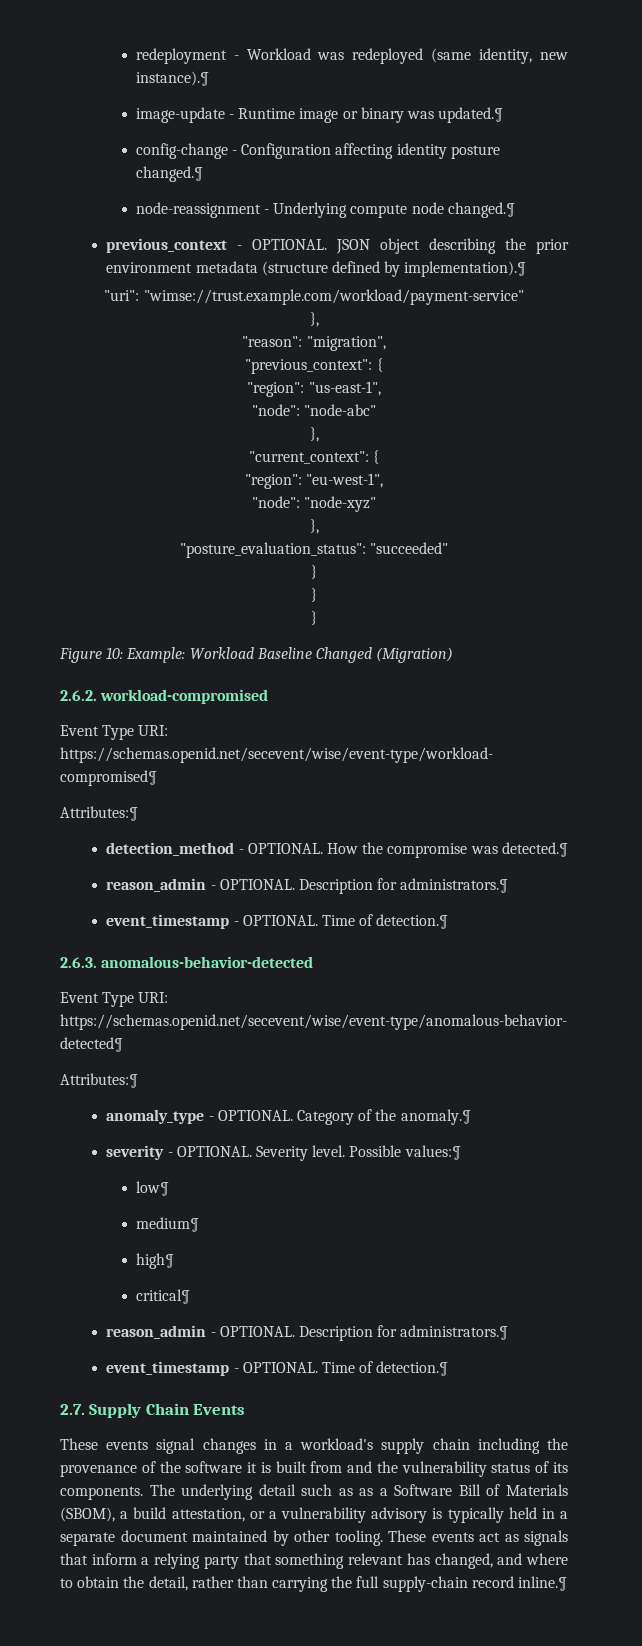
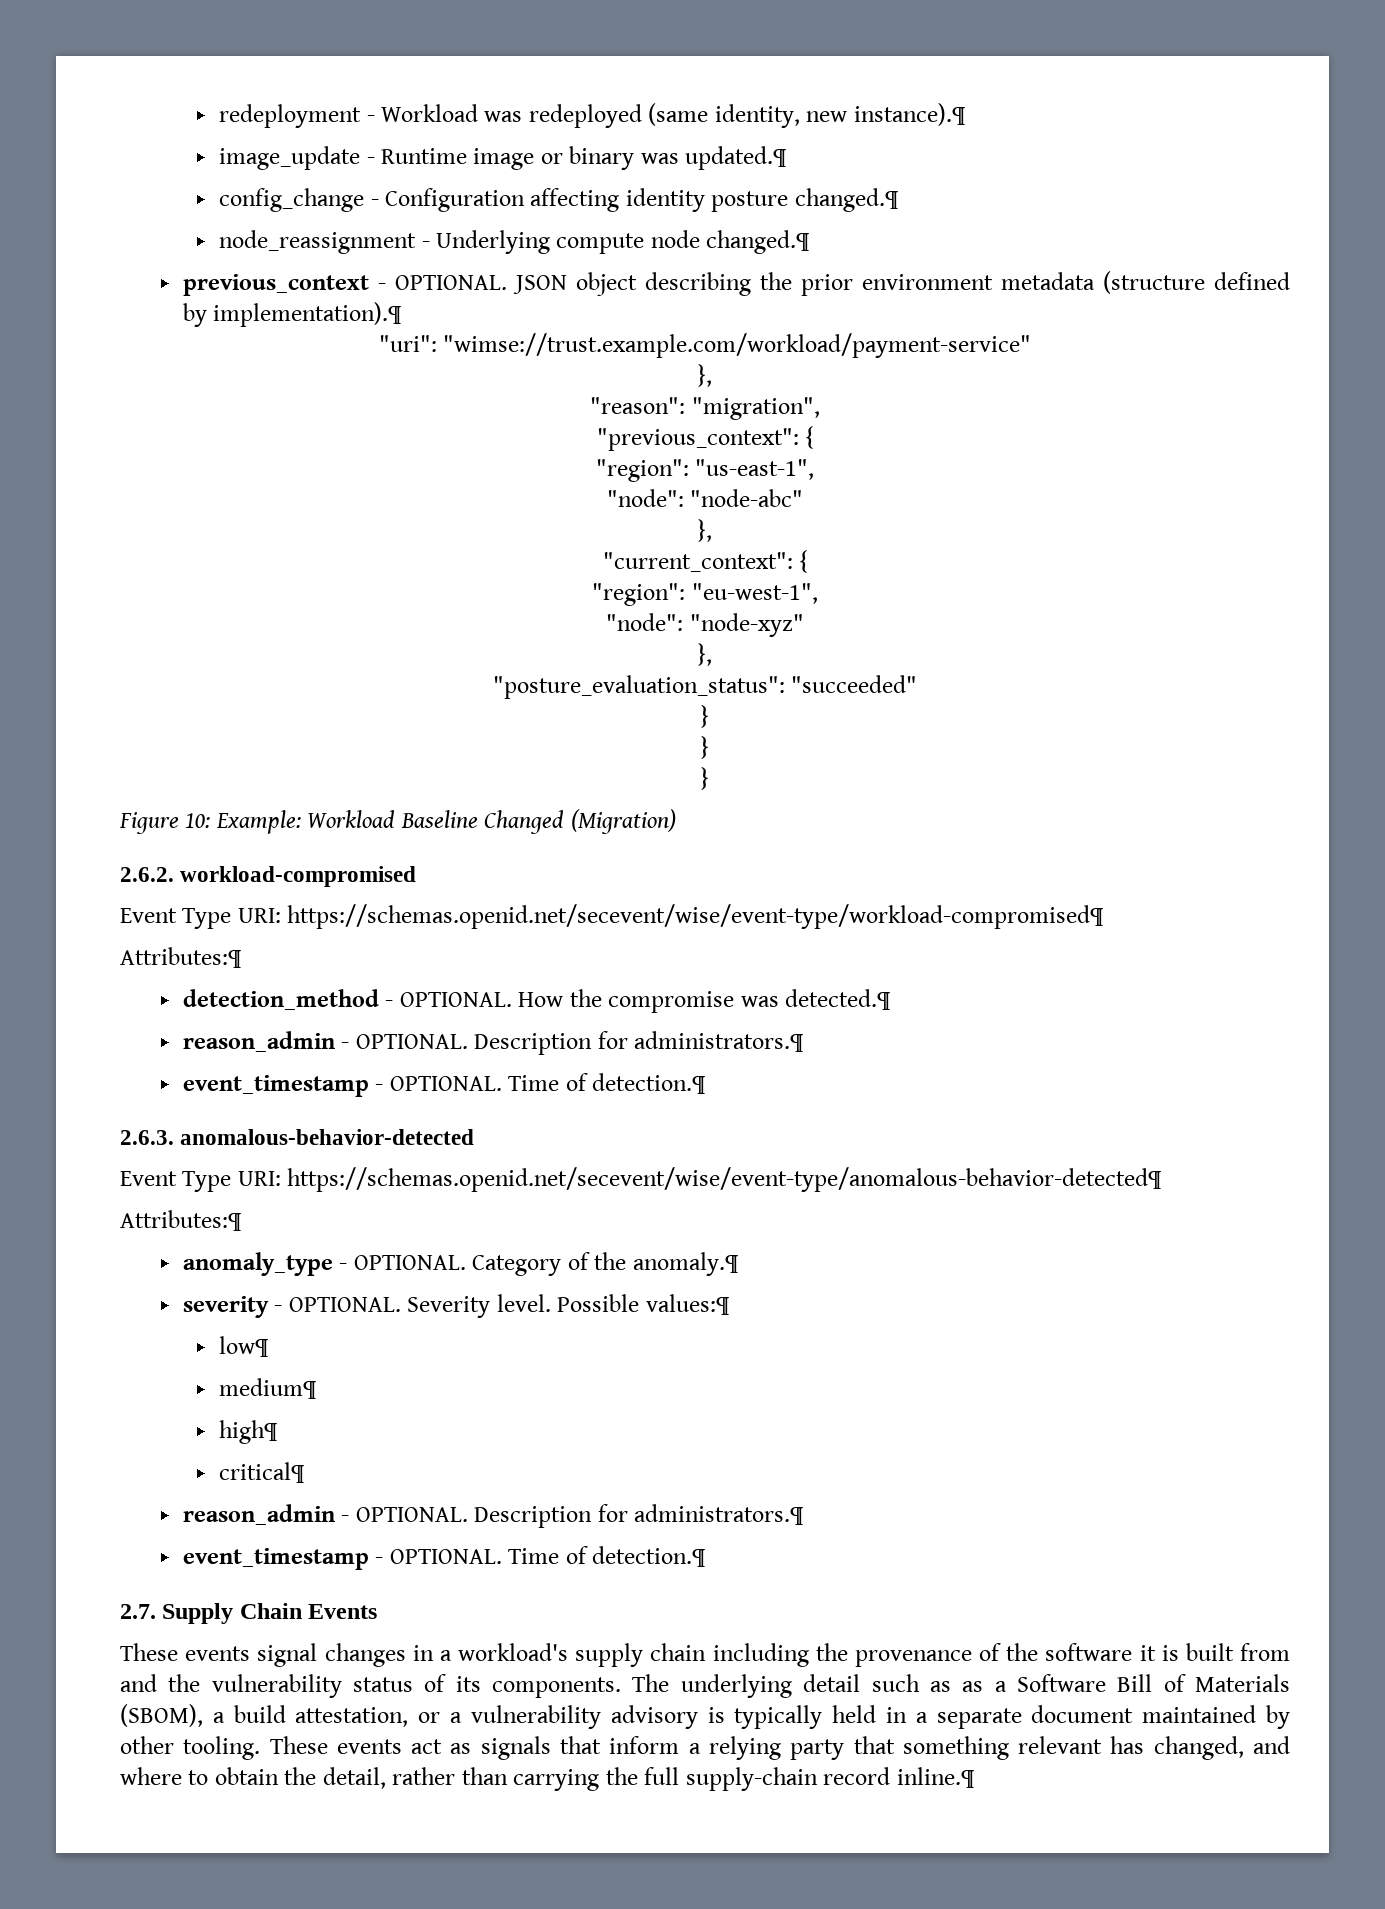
[135,107,225,123] image-update -> [219,146,361,170] image_update
[135,143,228,159] config-change -> [219,188,365,212] config_change
[135,202,261,218] node-reassignment -> [219,230,417,254] node_reassignment

